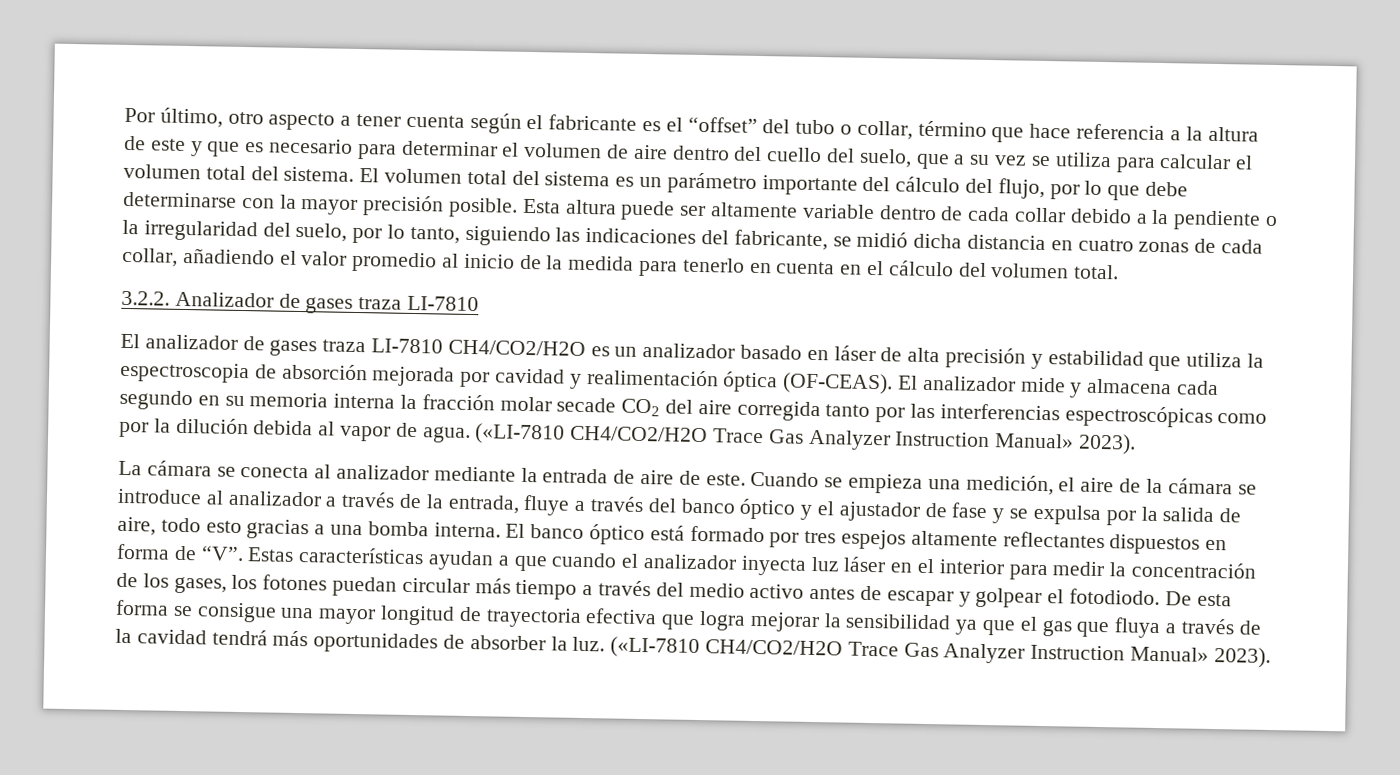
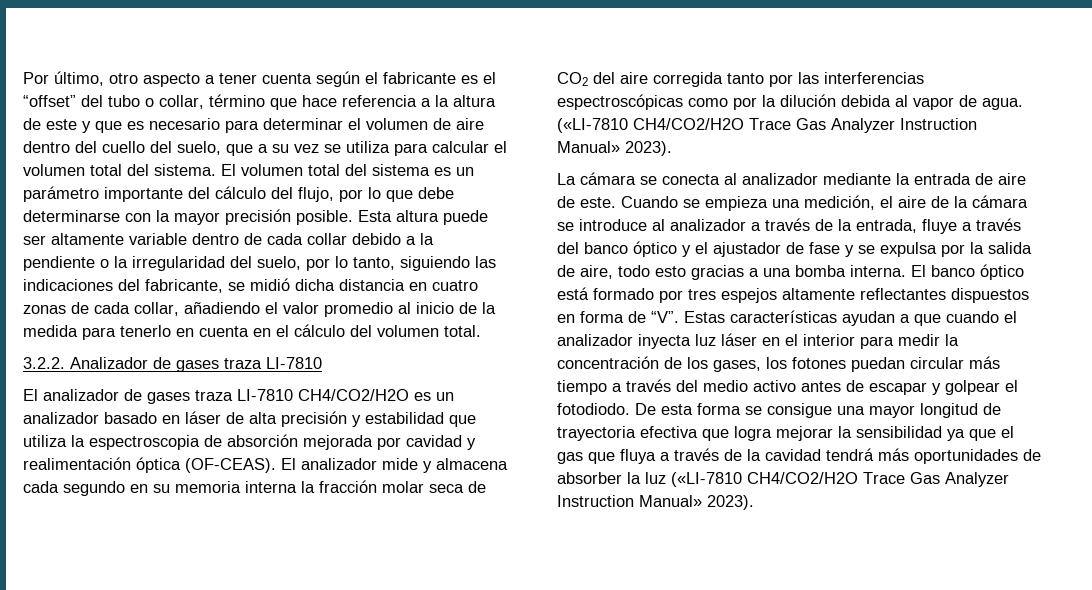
[556,397,617,413] secade -> [429,481,486,493] seca de
[572,636,606,652] luz. -> [645,472,666,484] luz

